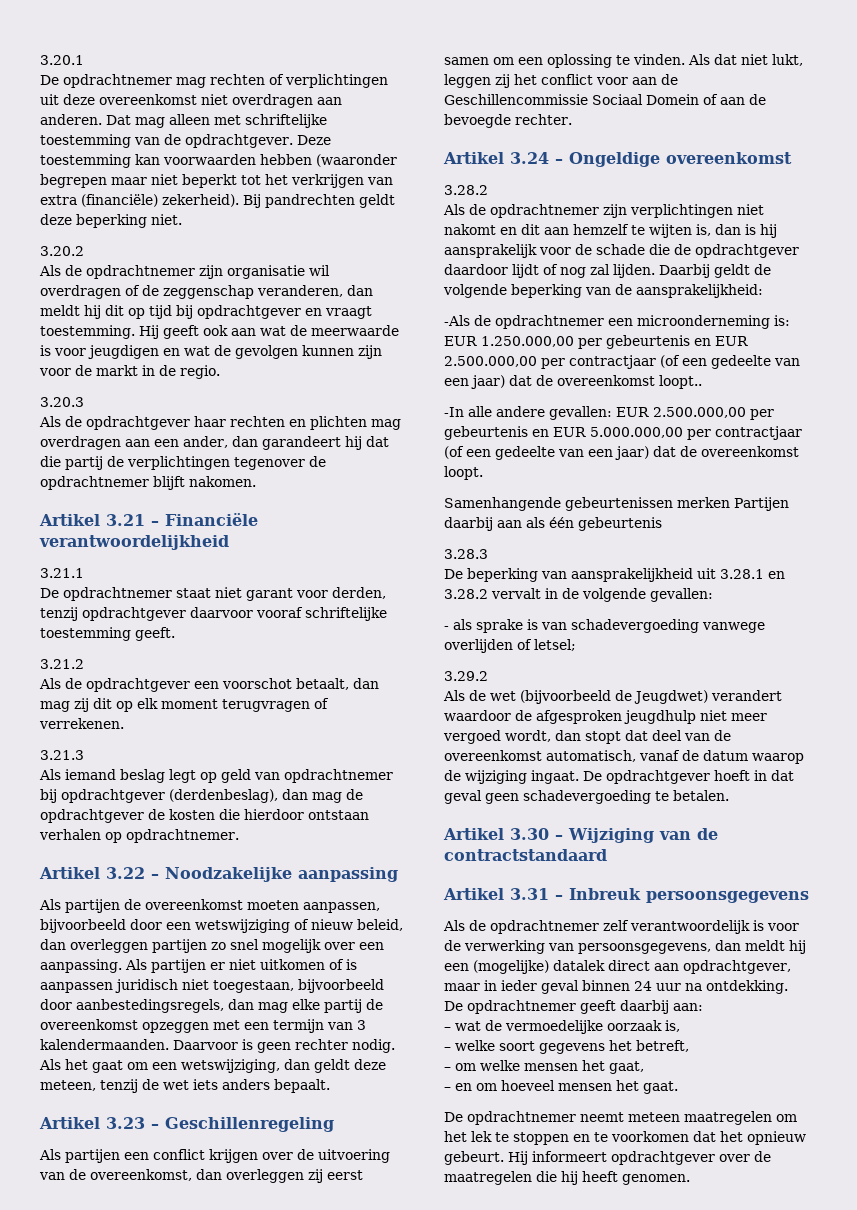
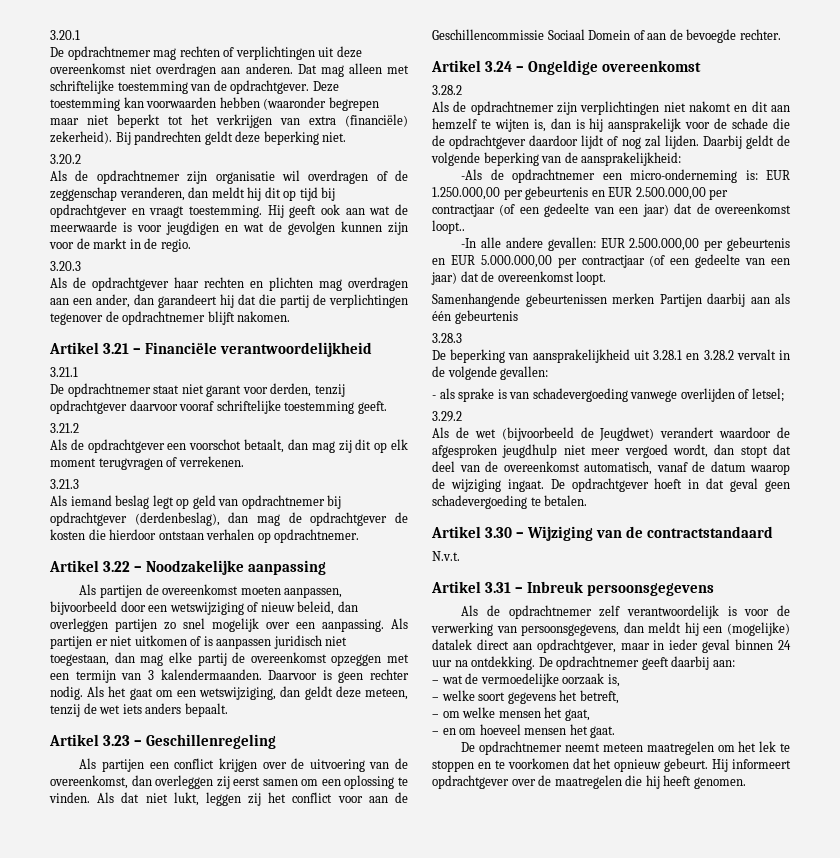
[298,979,384,993] [40,999,224,1013] bijvoorbeeld door aanbestedingsregels, -> (109, 660) none
[637,315,770,329] microonderneming -> [630,169,738,183] micro-onderneming
(607, 855) none -> [432,551,460,561] // N.v.t.

